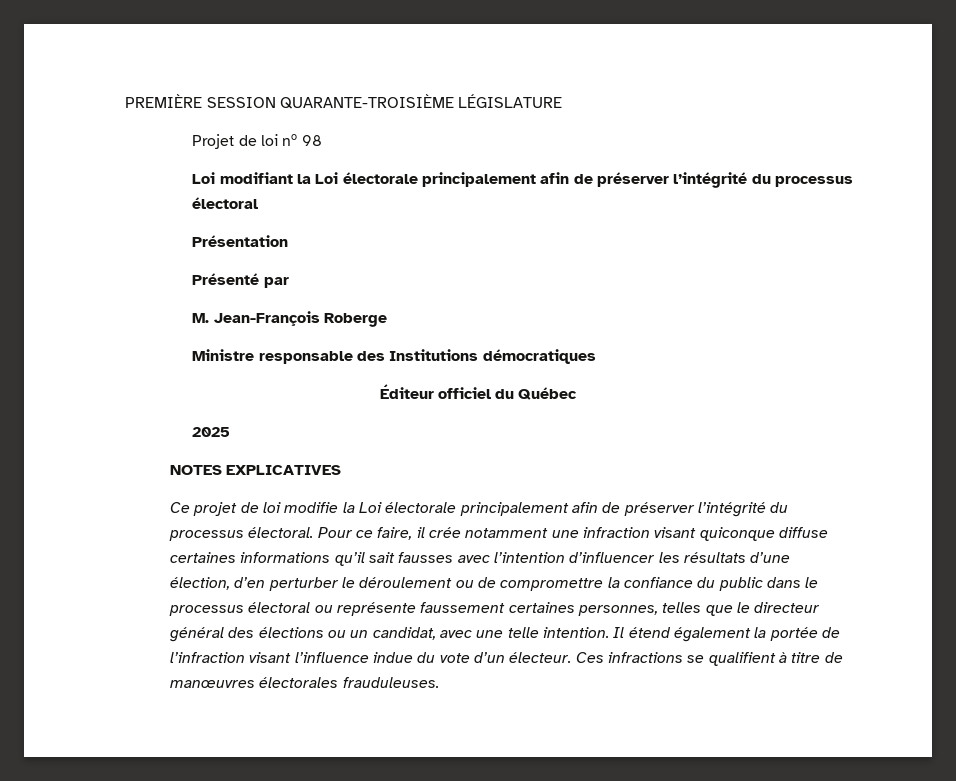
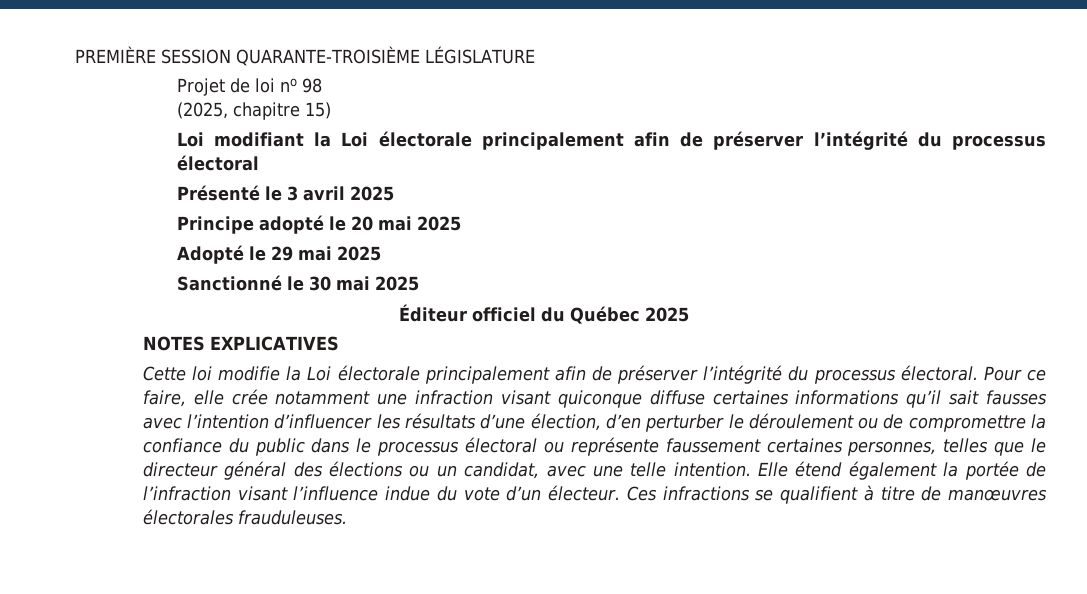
(322, 140) none -> [176,102,331,120] // (2025, chapitre 15)
[192,235,289,247] [192,273,289,288] [192,311,388,327] [192,349,596,364] Présentation // Présenté par // M. Jean-François Roberge // Ministre responsable des Institutions démocratiques -> [176,185,394,201] [176,215,461,234] [176,245,381,264] [176,275,419,291] Présenté le 3 avril 2025 // Principe adopté le 20 mai 2025 // Adopté le 29 mai 2025 // Sanctionné le 30 mai 2025
(578, 393) // -> (640, 315) none
[170,502,259,516] Ce projet de -> [142,366,186,381] Cette
[416,527,425,538] il -> [193,390,224,405] elle
[613,627,625,638] Il -> [758,462,789,477] Elle

